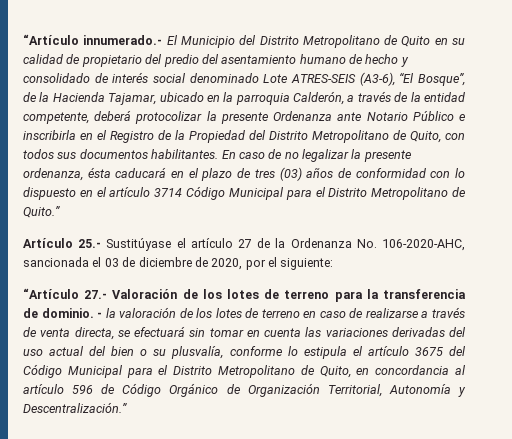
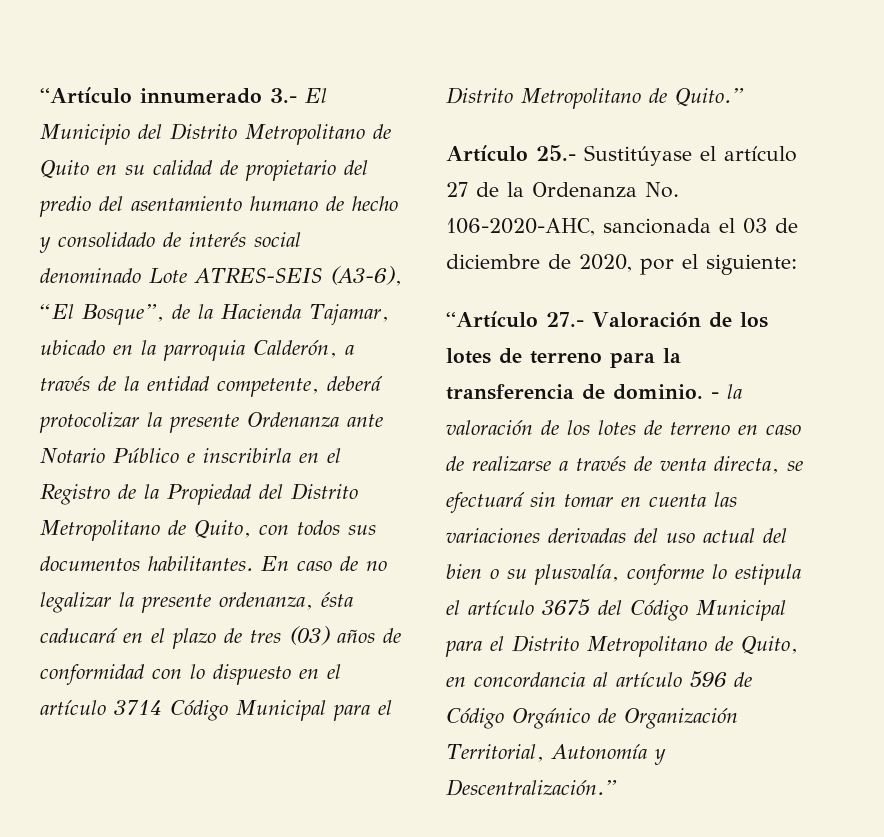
[23,34,163,45] “Artículo innumerado.- -> [40,87,297,104] “Artículo innumerado 3.-

